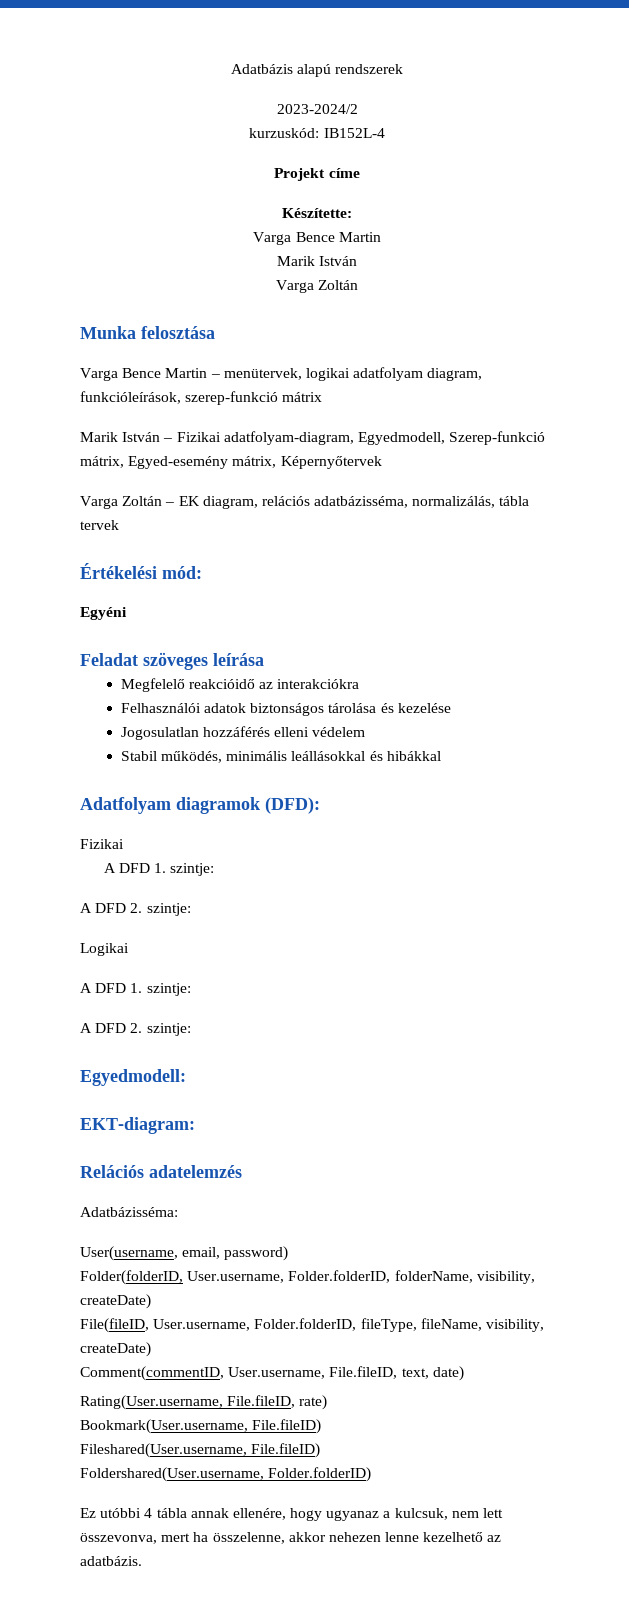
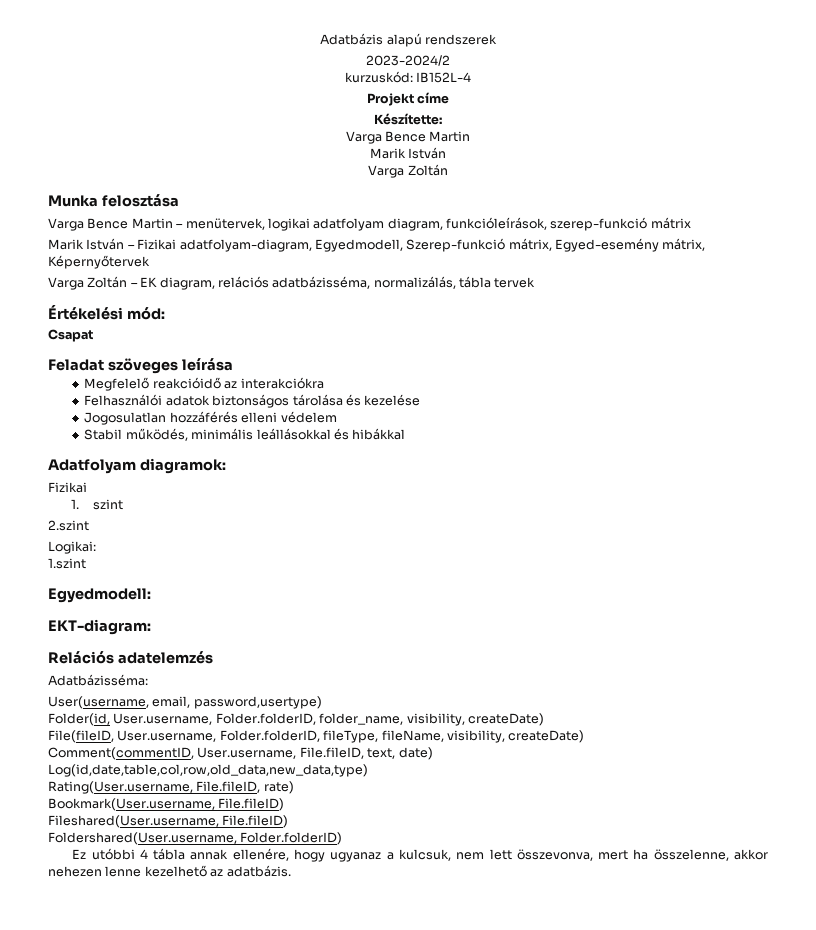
[80,607,127,620] Egyéni -> [48,329,93,342] Csapat
[176,797,320,814] diagramok (DFD): -> [139,458,226,474] diagramok:
[103,863,215,876] [80,903,191,916] [80,943,129,956] [80,983,191,996] [80,1023,191,1036] A DFD 1. szintje: // A DFD 2. szintje: // Logikai // A DFD 1. szintje: // A DFD 2. szintje: -> [70,499,124,510] [48,520,89,531] [48,541,96,554] [48,558,86,569] 1. szint // 2.szint // Logikai: // 1.szint
[224,1246,289,1261] [80,1270,473,1285] password) // Folder(folderID, User.username, Folder.folderID, folderName, -> [193,696,322,709] [48,713,404,726] password,usertype) // Folder(id, User.username, Folder.folderID, folder_name,
(464, 1373) none -> [48,764,368,777] // Log(id,date,table,col,row,old_data,new_data,type)

